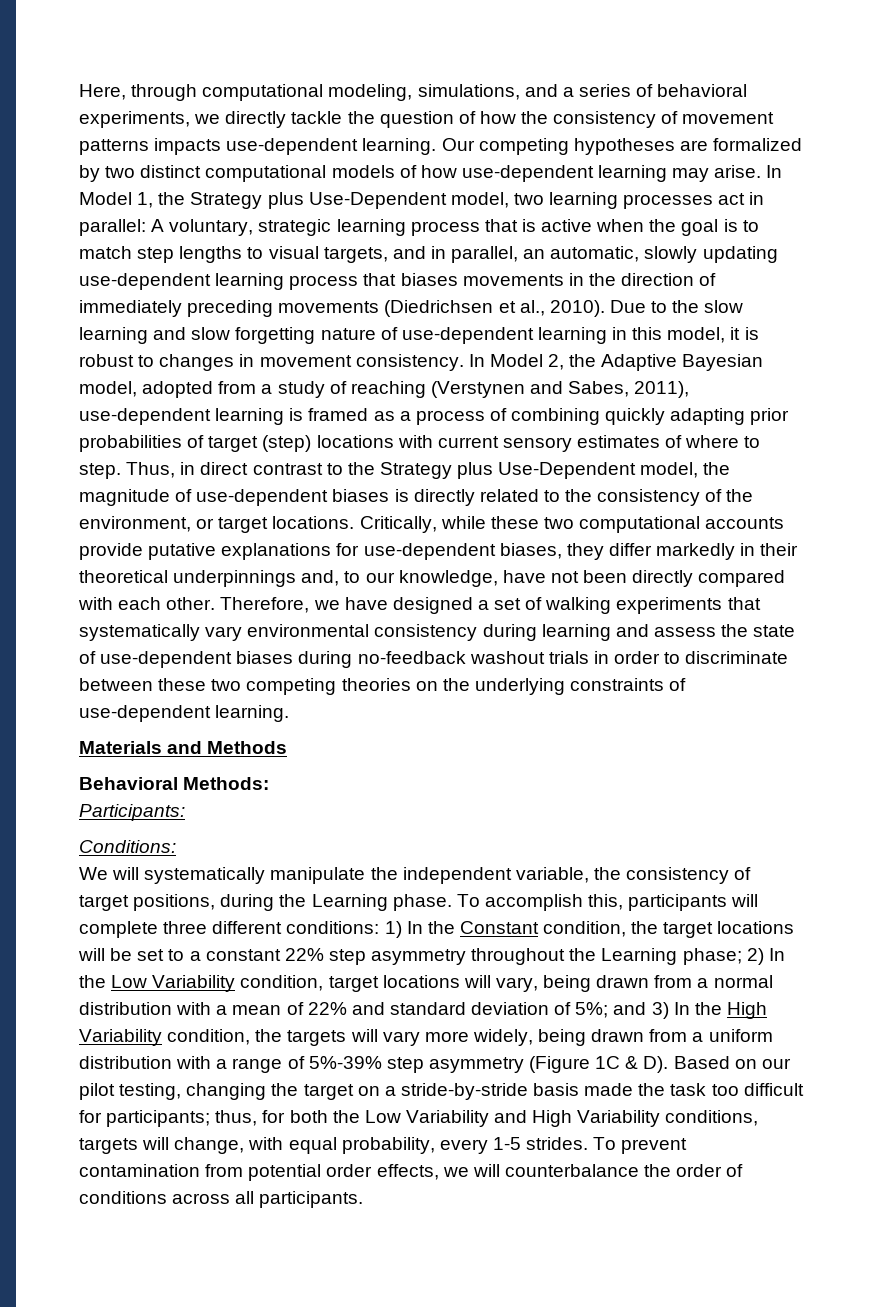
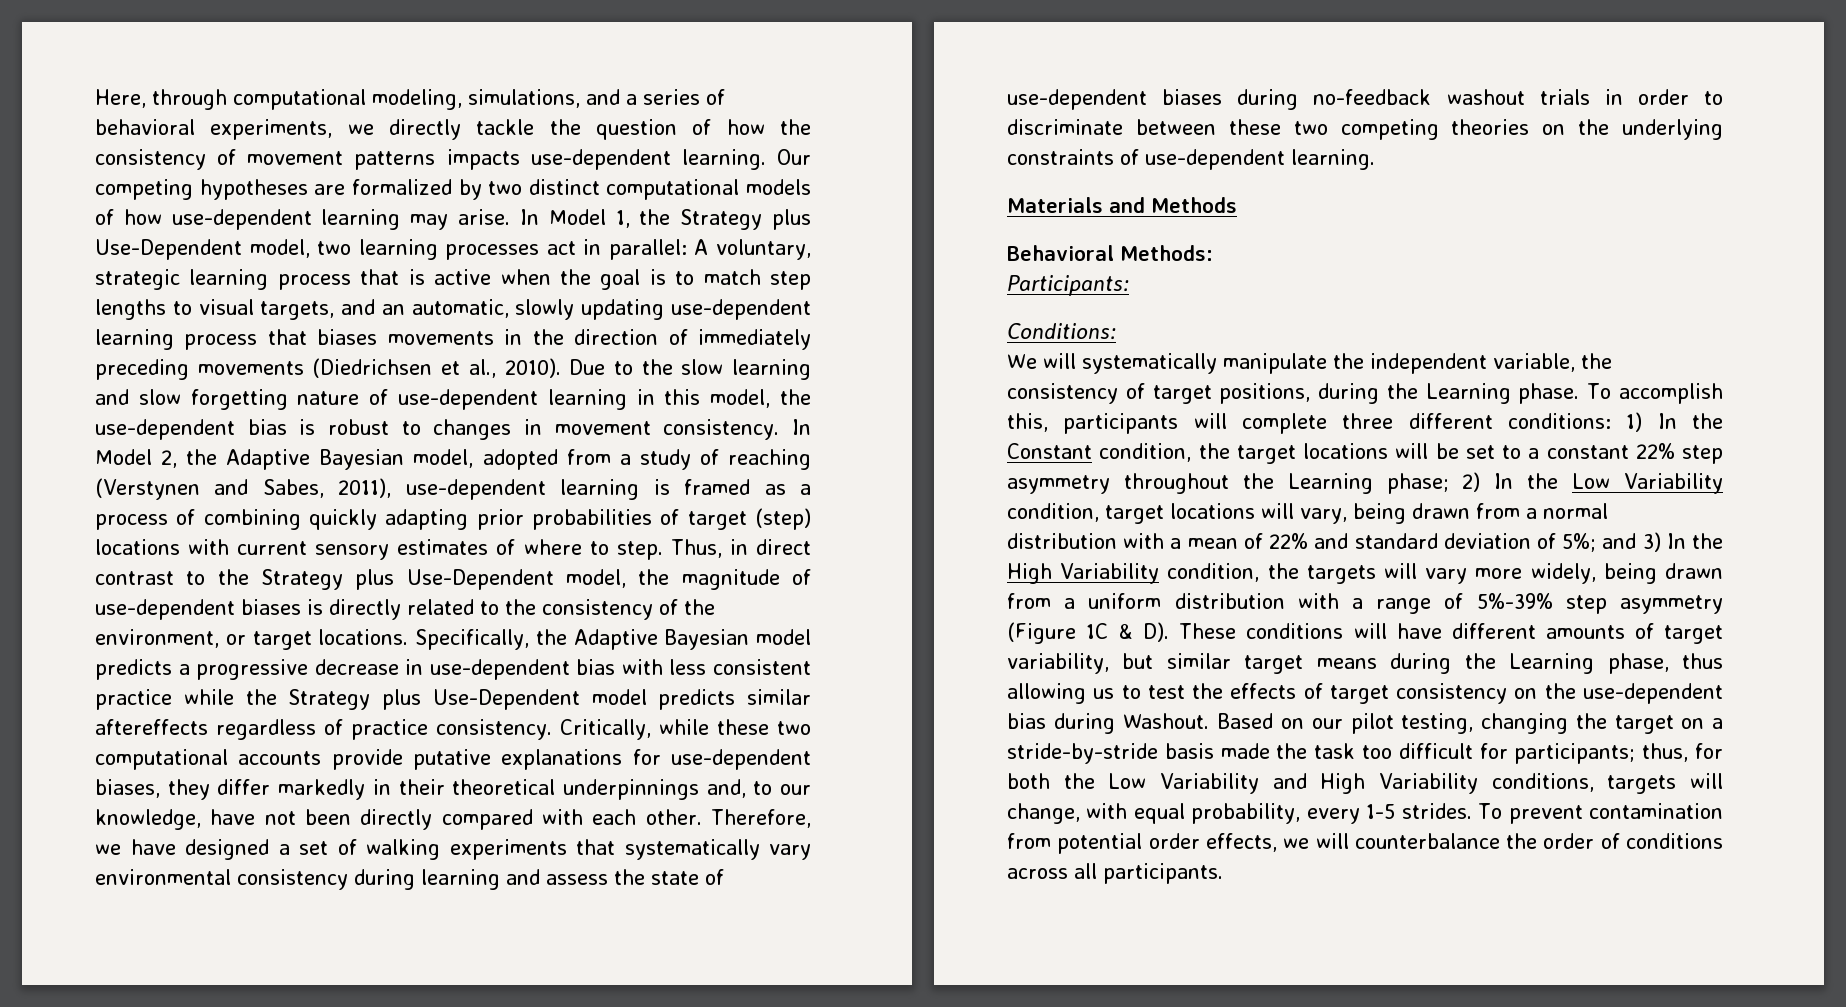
[430,246,519,263] in parallel, -> (376, 307) none
[730,327,741,340] it -> [779,389,811,405] [95,419,287,440] the use-dependent bias
(355, 522) none -> [415,629,811,650] [95,659,811,680] [95,689,811,710] [95,719,553,740] Specifically, the Adaptive Bayesian model predicts a progressive decrease in use-dependent bias with less consistent practice while the Strategy plus Use-Dependent model predicts similar aftereffects regardless of practice consistency.
(669, 1064) none -> [1179,623,1723,644] [1007,653,1723,674] [1007,683,1723,704] [1007,713,1210,734] These conditions will have different amounts of target variability, but similar target means during the Learning phase, thus allowing us to test the effects of target consistency on the use-dependent bias during Washout.

